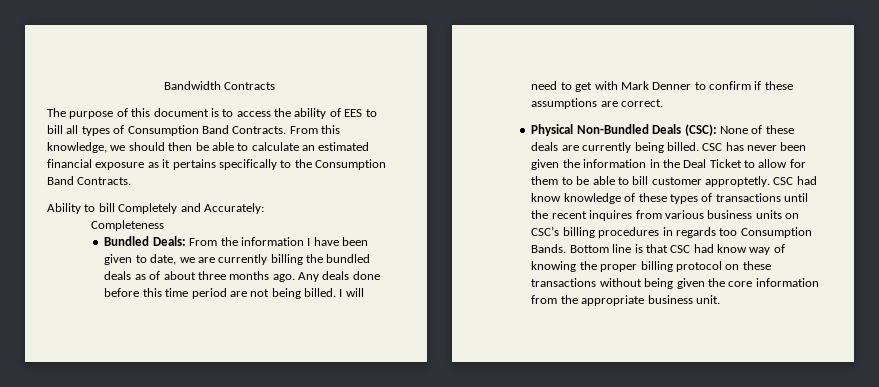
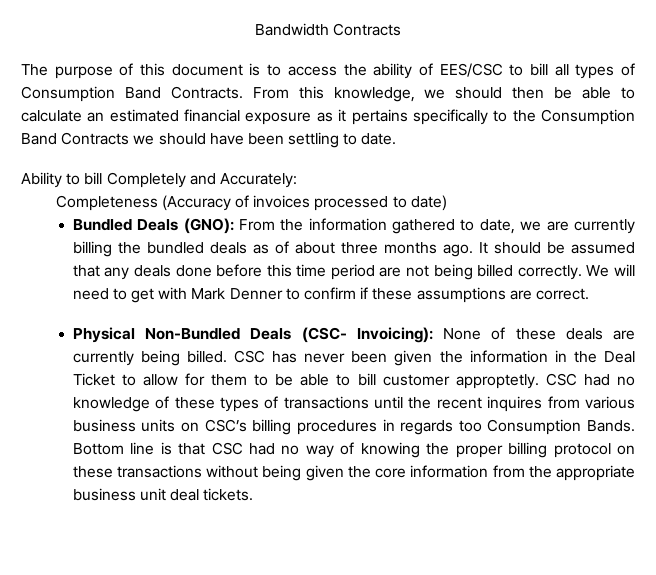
[344,109,363,117] EES -> [439,63,503,77] EES/CSC
[77,177,132,185] Contracts. -> [61,132,397,148] Contracts we should have been settling to date.
(164, 225) none -> [161,195,447,211] (Accuracy of invoices processed to date)
[152,236,186,246] Deals: -> [137,218,234,234] Deals (GNO):
[307,237,369,246] [104,254,133,265] I have been given -> [392,219,456,234] gathered
[298,272,320,282] Any -> [478,242,635,254] [72,265,130,280] It should be assumed that any
[304,288,343,297] billed. I -> [477,264,610,280] billed correctly. We
[684,124,717,136] (CSC): -> [301,327,433,343] (CSC- Invoicing):
[531,193,562,202] know -> [617,376,636,386] no
[717,244,748,253] know -> [281,445,300,455] no
[695,295,720,304] unit. -> [139,488,254,501] unit deal tickets.

